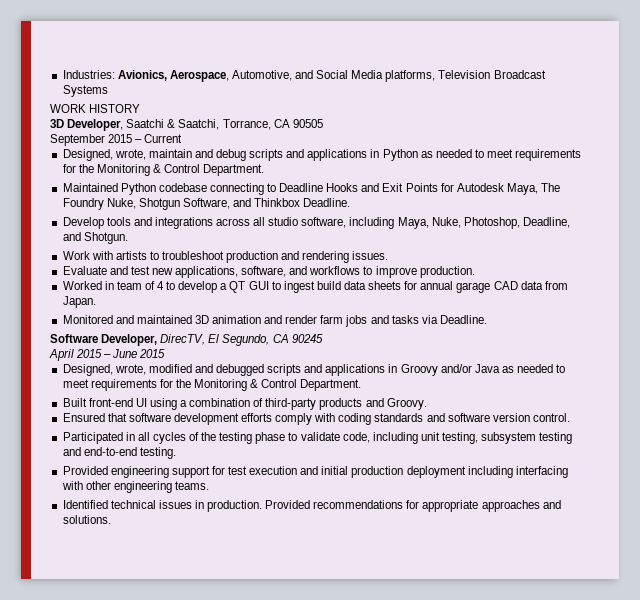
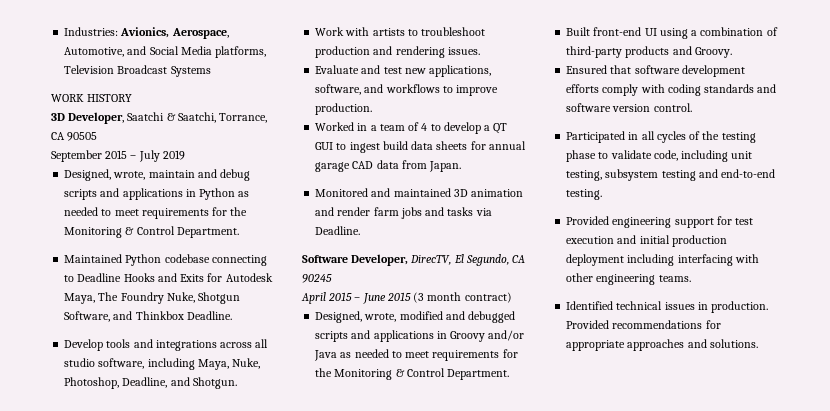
[144,134,183,143] Current -> [138,150,185,162] July 2019
[382,183,438,192] Exit Points -> [180,274,205,282] Exits
(114, 285) none -> [370,125,377,131] a
(166, 353) none -> [413,292,512,303] (3 month contract)

